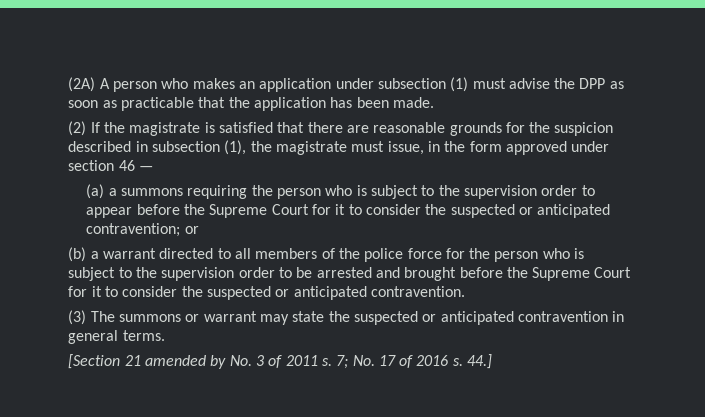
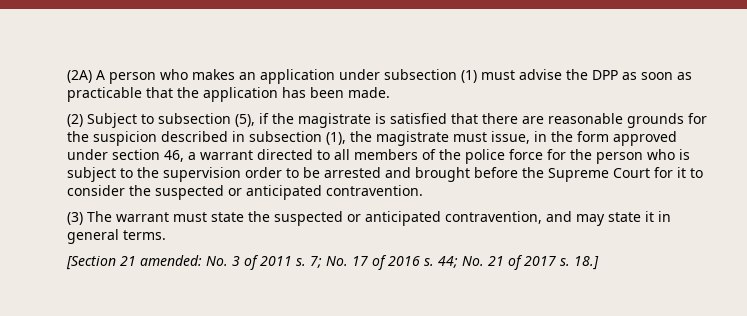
[90,122,100,133] If -> [86,113,269,128] Subject to subsection (5), if
[118,160,153,171] [86,184,595,199] [86,204,611,218] [86,223,199,237] [68,247,87,262] 46 — // (a) a summons requiring the person who is subject to the supervision order to appear before the Supreme Court for it to consider the suspected or anticipated contravention; or // (b) -> [163,150,184,162] 46,
[118,311,289,325] summons or warrant may -> [115,212,207,222] warrant must
[517,311,608,322] contravention -> [444,211,654,226] contravention, and may state it
[144,355,227,369] amended by -> [139,255,202,266] amended:
[467,354,493,369] 44.] -> [437,255,599,270] 44; No. 21 of 2017 s. 18.]

